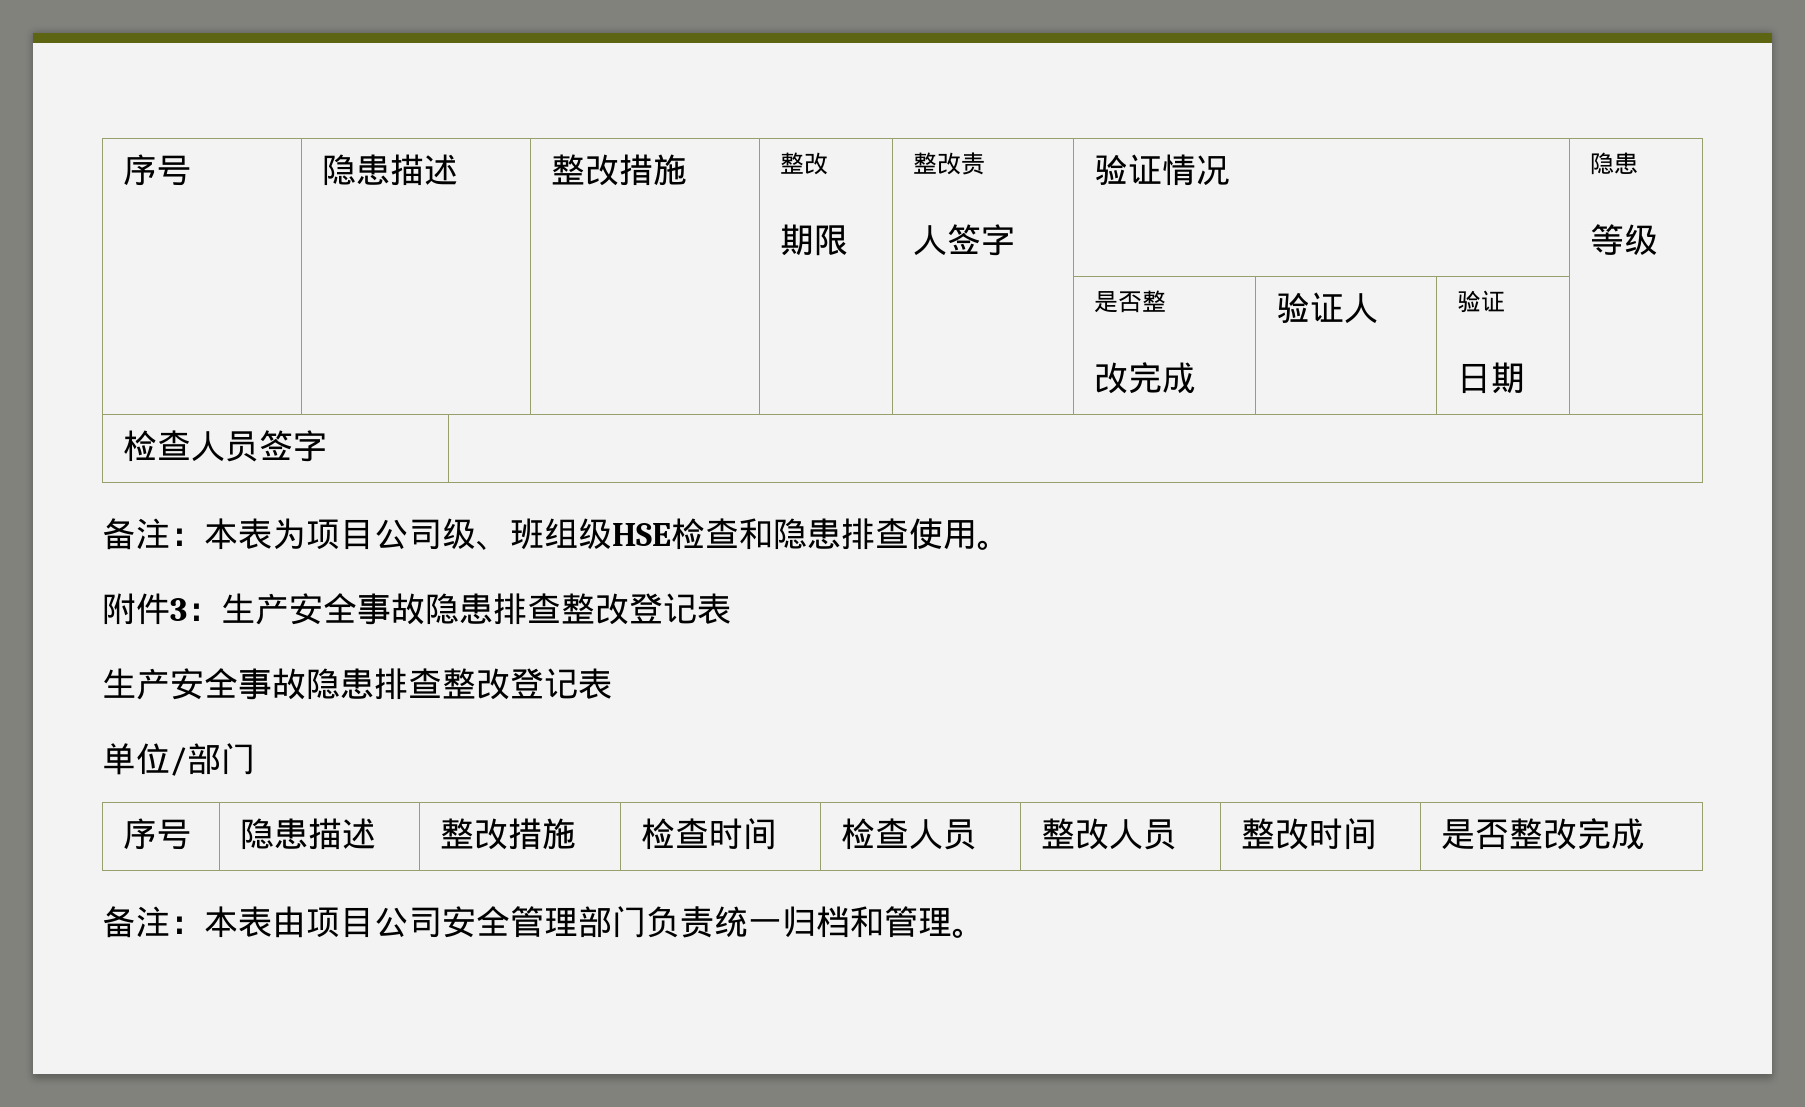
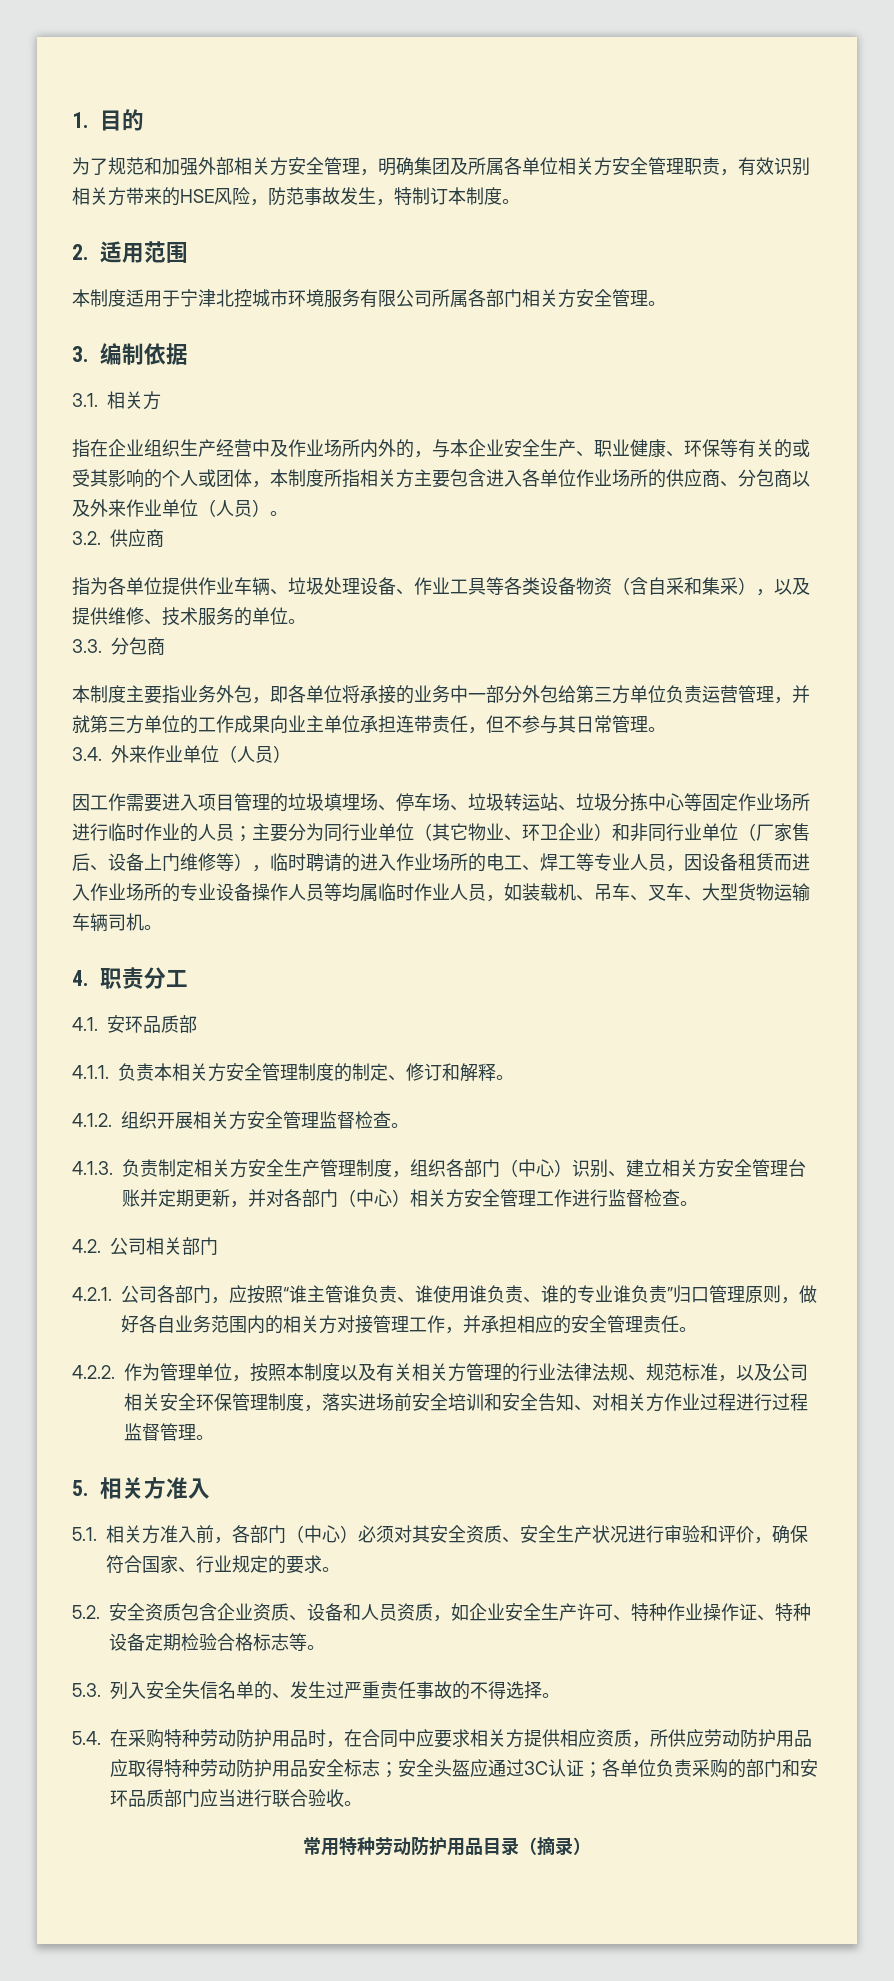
[122,154,191,186] [321,154,458,186] [550,154,687,186] [779,152,828,175] [779,224,848,256] [912,152,985,175] [912,224,1015,256] [1093,154,1230,186] [1589,152,1638,175] [1589,224,1658,256] [1093,290,1166,313] [1093,362,1196,394] [1275,292,1378,324] [1456,290,1505,313] [1456,362,1525,394] [122,430,327,462] [102,518,1011,550] [102,593,731,625] [102,668,612,700] [102,743,255,776] [122,818,191,850] [239,818,376,850] [439,818,576,850] [640,818,777,850] [840,818,977,850] [1040,818,1177,850] [1240,818,1377,850] [1440,818,1645,850] [102,906,986,938] 序号 | 隐患描述 | 整改措施 | 整改 // 期限 | 整改责 // 人签字 | 验证情况 | 隐患 // 等级 // | | | | | 是否整 // 改完成 | 验证人 | 验证 // 日期 | // 检查人员签字 | // 备注：本表为项目公司级、班组级HSE检查和隐患排查使用。 // 附件3：生产安全事故隐患排查整改登记表 // 生产安全事故隐患排查整改登记表 // 单位/部门 // 序号 | 隐患描述 | 整改措施 | 检查时间 | 检查人员 | 整改人员 | 整改时间 | 是否整改完成 // 备注：本表由项目公司安全管理部门负责统一归档和管理。 -> [72,109,144,131] [72,157,810,176] [72,187,520,206] [72,241,188,263] [72,289,666,308] [72,343,188,365] [72,391,161,410] [72,439,810,458] [72,469,810,488] [72,499,288,517] [72,529,164,547] [72,577,810,596] [72,607,306,626] [72,637,165,655] [72,685,810,704] [72,715,666,734] [72,745,291,763] [72,793,810,812] [72,823,810,842] [72,853,810,872] [72,883,810,902] [72,913,162,932] [72,967,188,989] [72,1015,197,1033] [72,1063,514,1082] [72,1111,409,1130] [72,1159,806,1178] [122,1189,698,1208] [72,1237,218,1255] [72,1285,817,1304] [121,1315,697,1334] [72,1363,808,1382] [124,1393,808,1412] [124,1423,214,1441] [72,1477,210,1499] [72,1525,808,1544] [106,1555,340,1574] [72,1603,811,1622] [109,1633,325,1651] [72,1681,560,1700] [72,1729,812,1748] [110,1759,818,1778] [110,1789,362,1808] [303,1837,591,1856] 1.目的 // 为了规范和加强外部相关方安全管理，明确集团及所属各单位相关方安全管理职责，有效识别相关方带来的HSE风险，防范事故发生，特制订本制度。 // 2.适用范围 // 本制度适用于宁津北控城市环境服务有限公司所属各部门相关方安全管理。 // 3.编制依据 // 3.1.相关方 // 指在企业组织生产经营中及作业场所内外的，与本企业安全生产、职业健康、环保等有关的或受其影响的个人或团体，本制度所指相关方主要包含进入各单位作业场所的供应商、分包商以及外来作业单位（人员）。 // 3.2.供应商 // 指为各单位提供作业车辆、垃圾处理设备、作业工具等各类设备物资（含自采和集采），以及提供维修、技术服务的单位。 // 3.3.分包商 // 本制度主要指业务外包，即各单位将承接的业务中一部分外包给第三方单位负责运营管理，并就第三方单位的工作成果向业主单位承担连带责任，但不参与其日常管理。 // 3.4.外来作业单位（人员） // 因工作需要进入项目管理的垃圾填埋场、停车场、垃圾转运站、垃圾分拣中心等固定作业场所进行临时作业的人员；主要分为同行业单位（其它物业、环卫企业）和非同行业单位（厂家售后、设备上门维修等），临时聘请的进入作业场所的电工、焊工等专业人员，因设备租赁而进入作业场所的专业设备操作人员等均属临时作业人员，如装载机、吊车、叉车、大型货物运输车辆司机。 // 4.职责分工 // 4.1.安环品质部 // 4.1.1.负责本相关方安全管理制度的制定、修订和解释。 // 4.1.2.组织开展相关方安全管理监督检查。 // 4.1.3.负责制定相关方安全生产管理制度，组织各部门（中心）识别、建立相关方安全管理台账并定期更新，并对各部门（中心）相关方安全管理工作进行监督检查。 // 4.2.公司相关部门 // 4.2.1.公司各部门，应按照“谁主管谁负责、谁使用谁负责、谁的专业谁负责”归口管理原则，做好各自业务范围内的相关方对接管理工作，并承担相应的安全管理责任。 // 4.2.2.作为管理单位，按照本制度以及有关相关方管理的行业法律法规、规范标准，以及公司相关安全环保管理制度，落实进场前安全培训和安全告知、对相关方作业过程进行过程监督管理。 // 5.相关方准入 // 5.1.相关方准入前，各部门（中心）必须对其安全资质、安全生产状况进行审验和评价，确保符合国家、行业规定的要求。 // 5.2.安全资质包含企业资质、设备和人员资质，如企业安全生产许可、特种作业操作证、特种设备定期检验合格标志等。 // 5.3.列入安全失信名单的、发生过严重责任事故的不得选择。 // 5.4.在采购特种劳动防护用品时，在合同中应要求相关方提供相应资质，所供应劳动防护用品应取得特种劳动防护用品安全标志；安全头盔应通过3C认证；各单位负责采购的部门和安环品质部门应当进行联合验收。 // 常用特种劳动防护用品目录（摘录）

